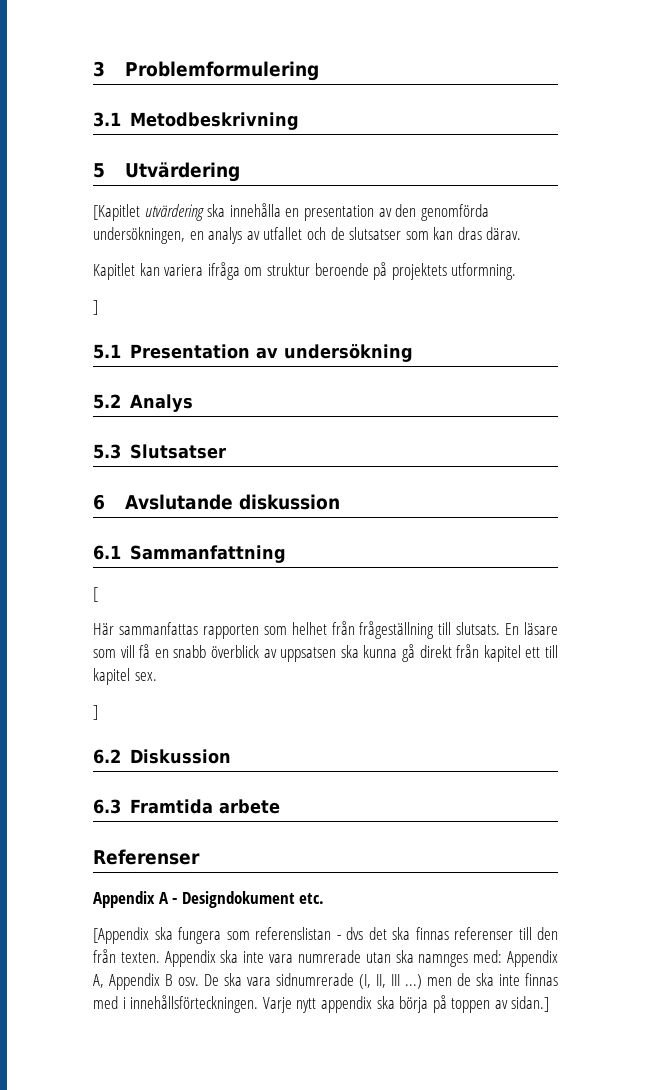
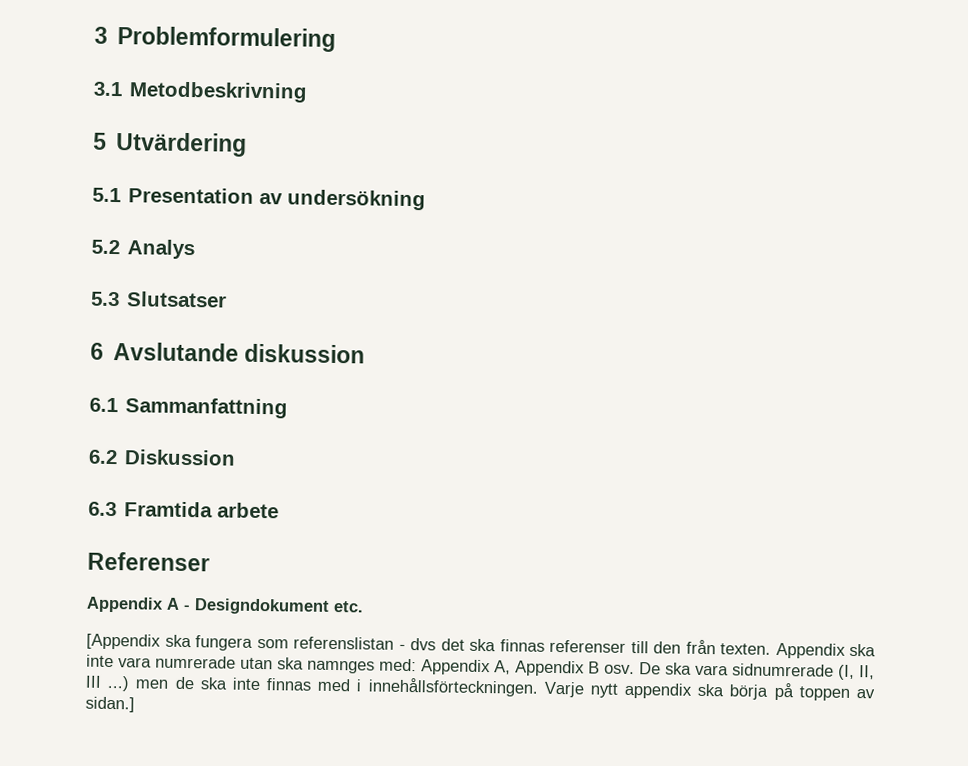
[93,203,489,221] [93,227,522,244] [93,262,517,280] [93,300,98,315] // [Kapitlet utvärdering ska innehålla en presentation av den genomförda undersökningen, en analys av utfallet och de slutsatser som kan dras därav. // Kapitlet kan variera ifråga om struktur beroende på projektets utformning. // ] -> (247, 144) none
[93,587,98,602] [93,621,558,639] [93,644,559,662] [93,668,157,685] [93,705,98,720] // [ // Här sammanfattas rapporten som helhet från frågeställning till slutsats. En läsare som vill få en snabb överblick av uppsatsen ska kunna gå direkt från kapitel ett till kapitel sex. // ] -> (289, 408) none

